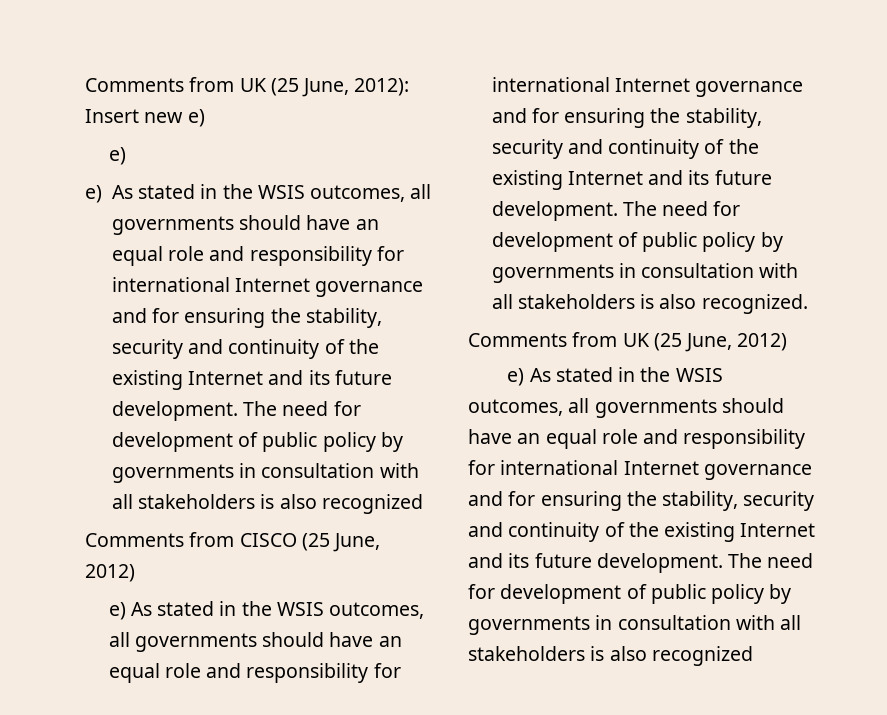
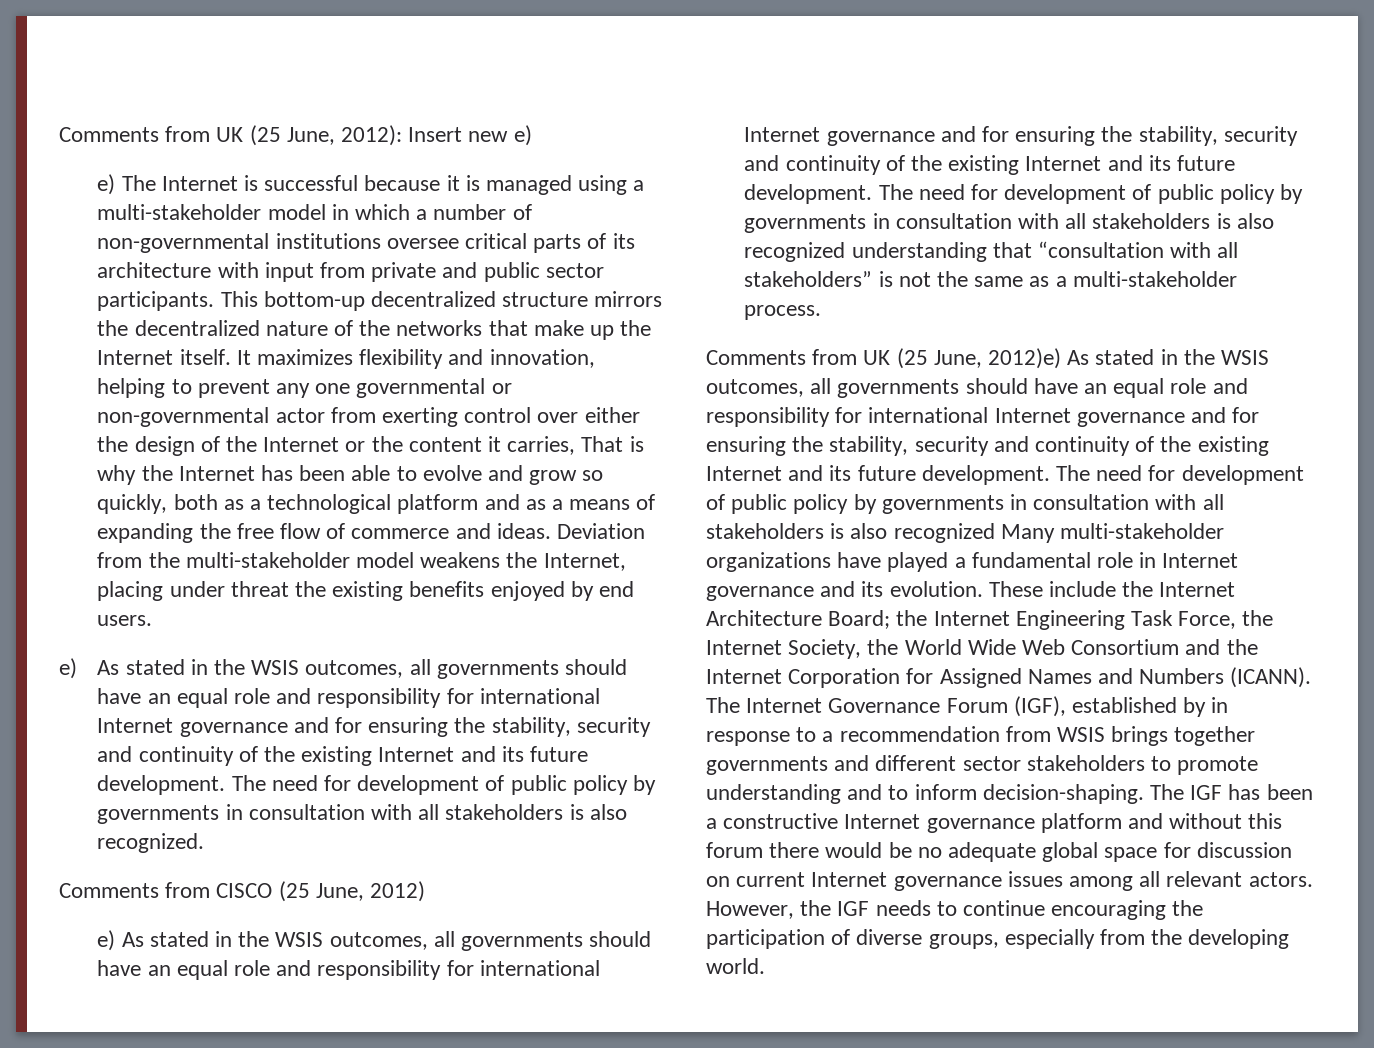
(126, 156) none -> [121,175,645,195] [97,204,532,220] [97,233,635,253] [97,262,604,282] [97,291,663,311] [97,320,652,340] [97,349,595,369] [97,378,512,398] [97,407,640,427] [97,436,644,456] [97,465,604,485] [97,494,656,514] [97,523,645,543] [97,552,626,571] [97,581,634,601] [97,615,153,626] The Internet is successful because it is managed using a multi-stakeholder model in which a number of non-governmental institutions oversee critical parts of its architecture with input from private and public sector participants. This bottom-up decentralized structure mirrors the decentralized nature of the networks that make up the Internet itself. It maximizes flexibility and innovation, helping to prevent any one governmental or non-governmental actor from exerting control over either the design of the Internet or the content it carries, That is why the Internet has been able to evolve and grow so quickly, both as a technological platform and as a means of expanding the free flow of commerce and ideas. Deviation from the multi-stakeholder model weakens the Internet, placing under threat the existing benefits enjoyed by end users.
[321,494,423,514] recognized -> [97,833,205,853] recognized.
[701,294,808,314] [468,332,788,352] [507,368,525,386] recognized. // Comments from UK (25 June, 2012) // e) -> [744,241,1239,262] [744,271,1237,287] [744,305,822,320] [706,348,1062,369] recognized understanding that “consultation with all stakeholders” is not the same as a multi-stakeholder process. // Comments from UK (25 June, 2012)e)
(753, 656) none -> [1000,523,1225,543] [706,552,1239,572] [706,581,1236,601] [706,610,1274,630] [706,639,1258,659] [706,667,1312,688] [706,696,1229,717] [706,726,1256,746] [706,755,1259,775] [706,784,1313,804] [706,813,1283,833] [706,842,1292,862] [706,871,1313,891] [706,900,1204,920] [706,929,1290,949] [706,958,765,974] Many multi-stakeholder organizations have played a fundamental role in Internet governance and its evolution. These include the Internet Architecture Board; the Internet Engineering Task Force, the Internet Society, the World Wide Web Consortium and the Internet Corporation for Assigned Names and Numbers (ICANN). The Internet Governance Forum (IGF), established by in response to a recommendation from WSIS brings together governments and different sector stakeholders to promote understanding and to inform decision-shaping. The IGF has been a constructive Internet governance platform and without this forum there would be no adequate global space for discussion on current Internet governance issues among all relevant actors. However, the IGF needs to continue encouraging the participation of diverse groups, especially from the developing world.

